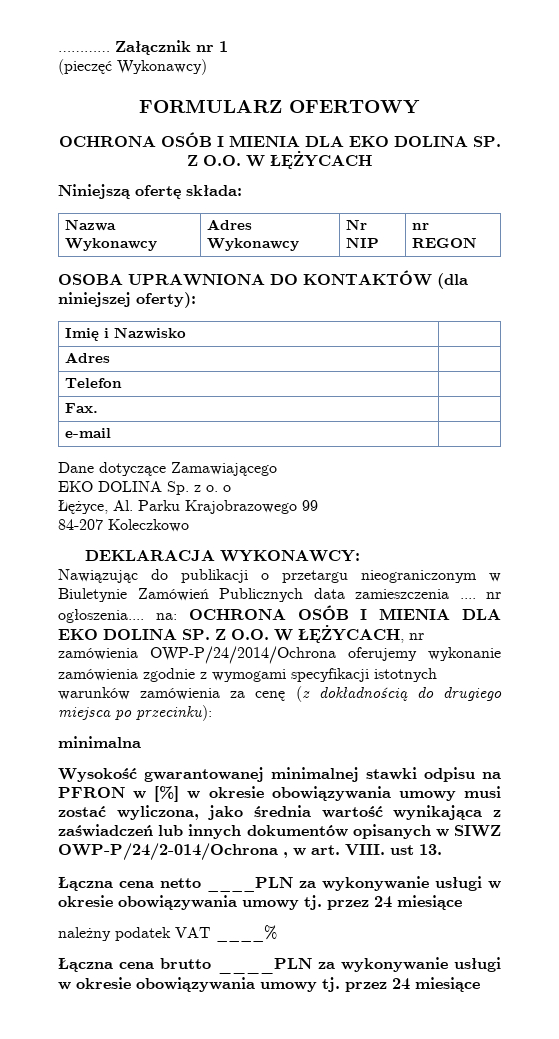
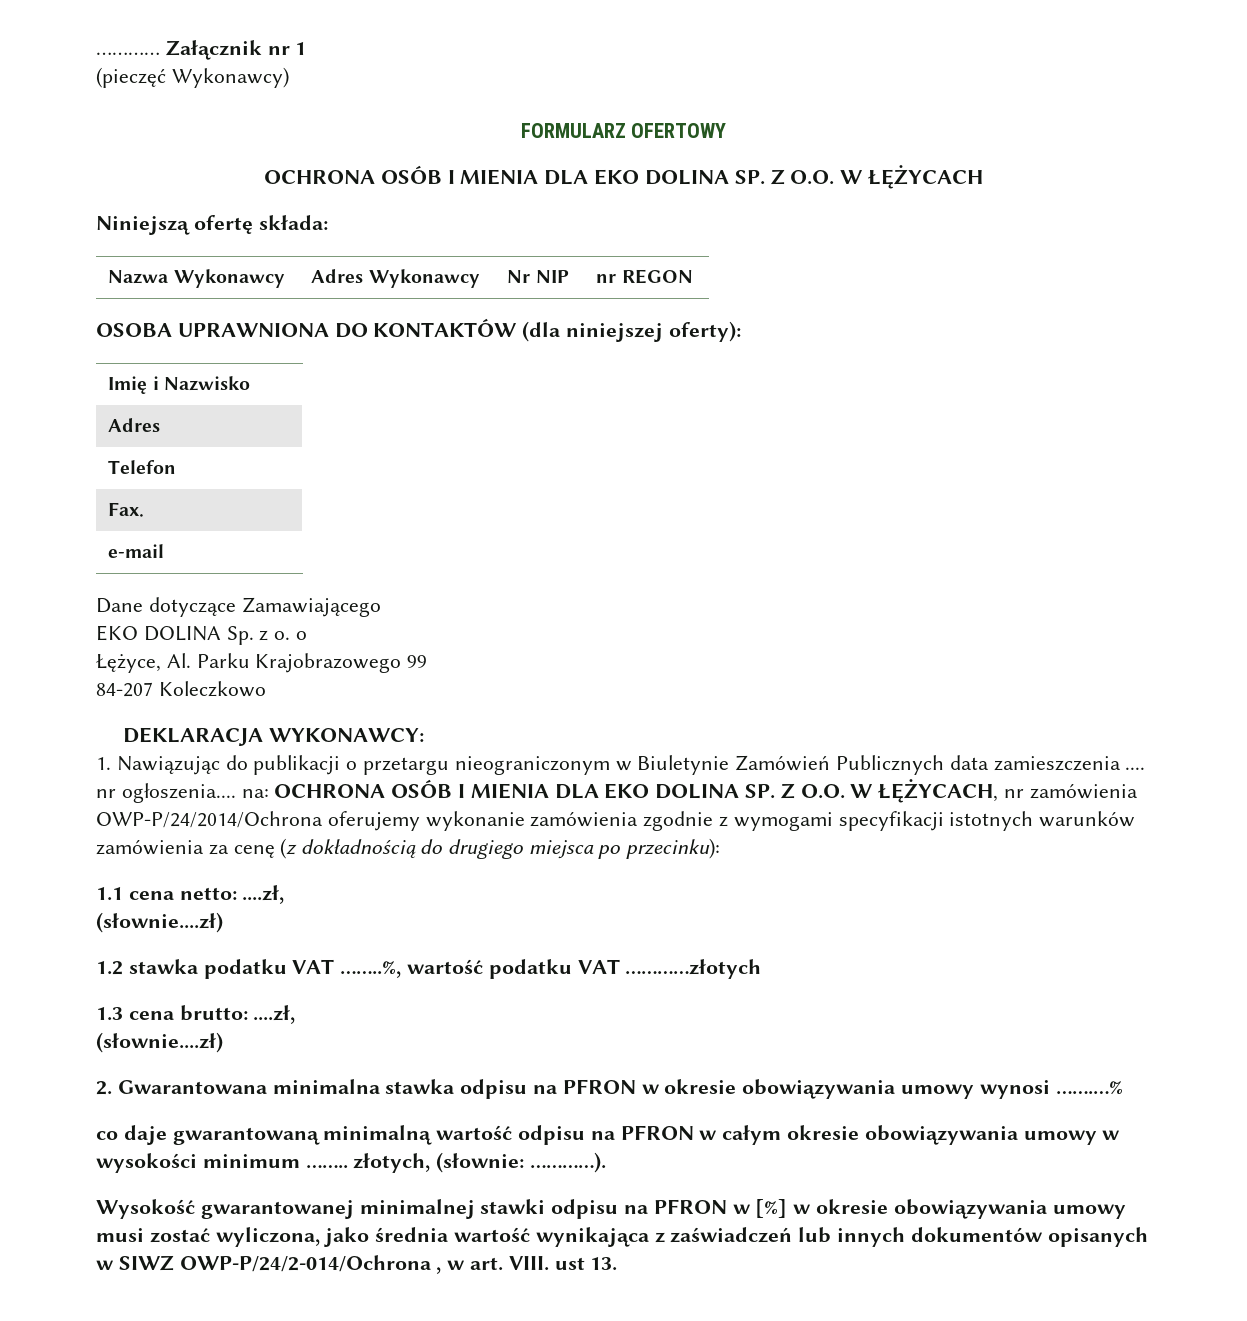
(361, 556) none -> [96,757,111,770] 1.
[58,736,141,748] minimalna -> [96,885,285,904] [96,912,223,933] [96,959,762,979] [96,1005,296,1024] [96,1032,223,1053] [96,1079,1123,1099] [96,1125,1121,1145] [96,1152,607,1173] 1.1 cena netto: ....zł, // (słownie....zł) // 1.2 stawka podatku VAT ……..%, wartość podatku VAT …………złotych // 1.3 cena brutto: ....zł, // (słownie....zł) // 2. Gwarantowana minimalna stawka odpisu na PFRON w okresie obowiązywania umowy wynosi …….…% // co daje gwarantowaną minimalną wartość odpisu na PFRON w całym okresie obowiązywania umowy w wysokości minimum …….. złotych, (słownie: …………).
[58,876,501,892] [58,895,462,910] [58,925,277,942] [58,957,501,974] [58,977,480,992] // Łączna cena netto ____PLN za wykonywanie usługi w okresie obowiązywania umowy tj. przez 24 miesiące // należny podatek VAT ____% // Łączna cena brutto ____PLN za wykonywanie usługi w okresie obowiązywania umowy tj. przez 24 miesiące -> (618, 1264) none

